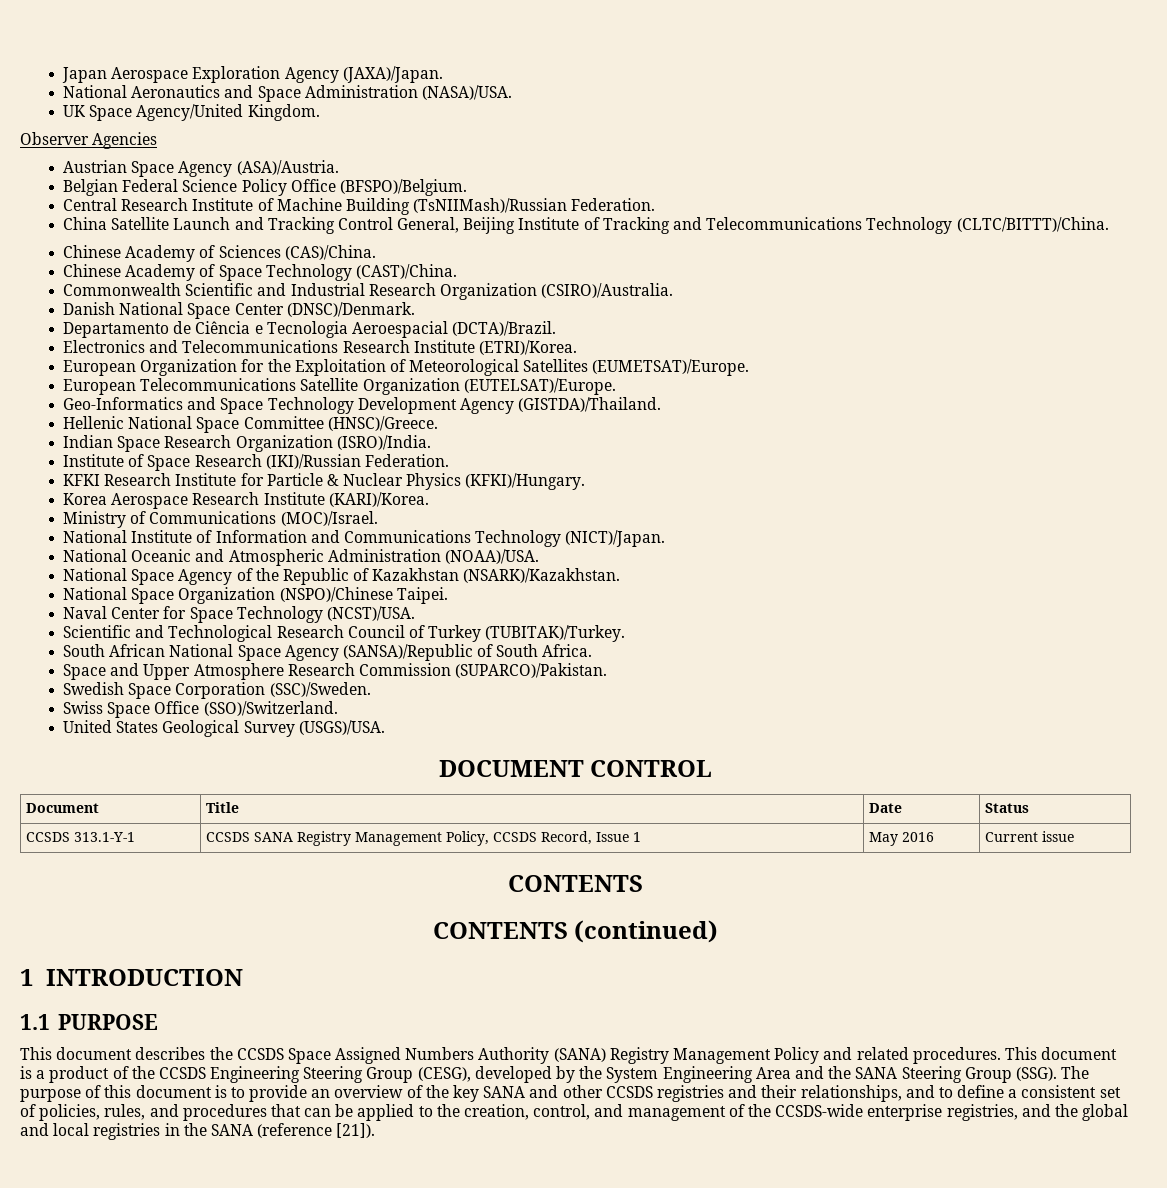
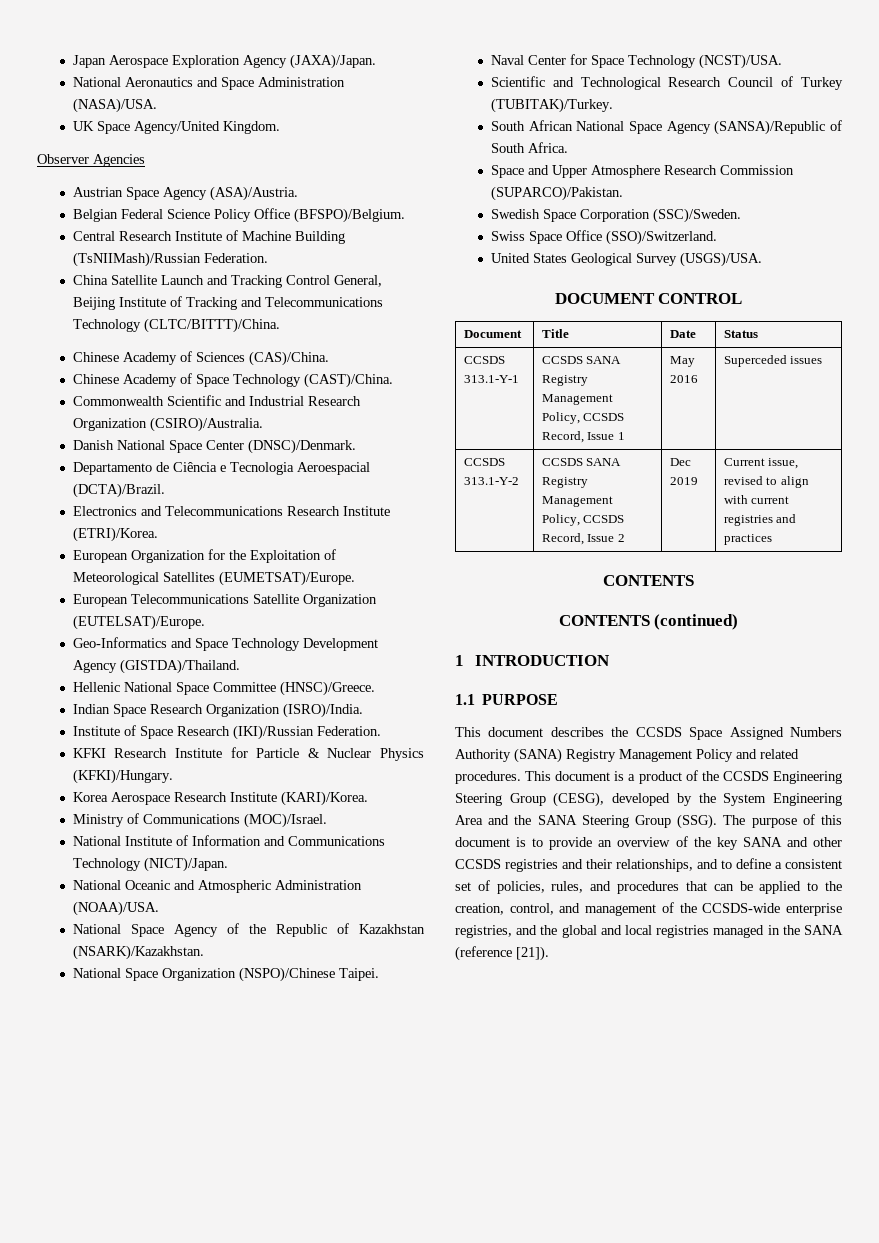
[985,831,1075,842] Current issue -> [723,355,823,367] [463,458,505,466] [463,477,519,485] [541,458,622,466] [541,477,588,488] [541,496,613,507] [541,514,625,526] [541,533,625,545] [669,458,691,466] [669,477,698,485] [723,458,799,469] [723,476,809,488] [723,495,790,504] [723,514,797,526] [723,534,772,545] Superceded issues // CCSDS 313.1-Y-2 | CCSDS SANA Registry Management Policy, CCSDS Record, Issue 2 | Dec 2019 | Current issue, revised to align with current registries and practices
(161, 1131) none -> [713,925,765,938] managed

